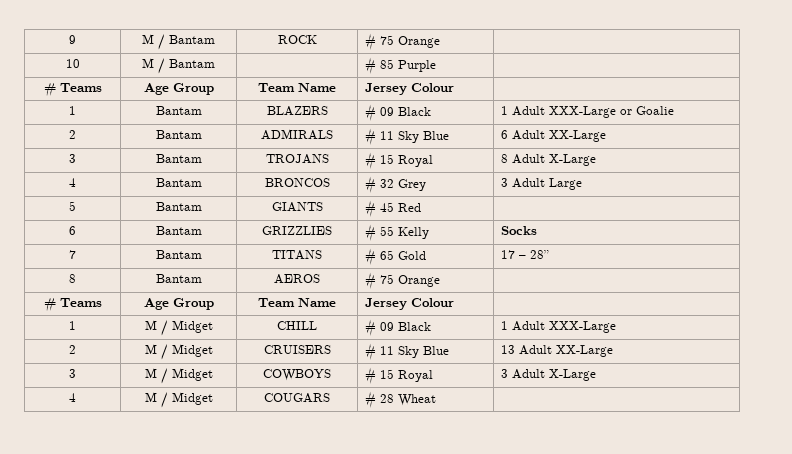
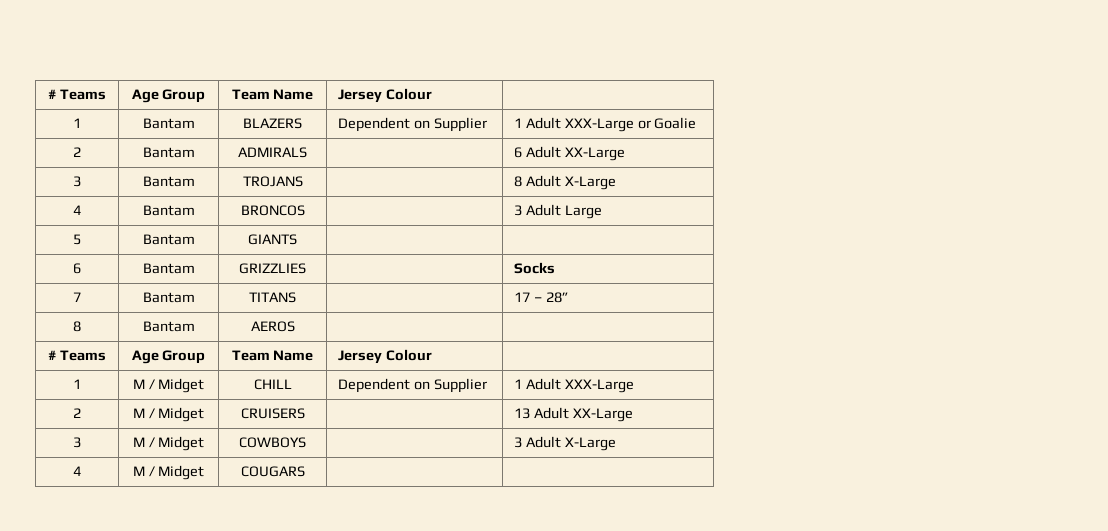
[69,35,76,44] [142,34,215,50] [277,35,317,44] [364,33,440,50] [65,59,80,68] [142,58,215,74] [364,57,436,74] 9 | M / Bantam | ROCK | # 75 Orange | // 10 | M / Bantam | | # 85 Purple | // -> (48, 94) none
[364,104,431,121] # 09 Black -> [337,117,487,132] Dependent on Supplier
[364,128,449,145] # 11 Sky Blue -> (307, 152) none
[364,152,433,169] # 15 Royal -> (303, 181) none
[364,176,426,193] # 32 Grey -> (305, 210) none
[364,200,421,217] # 45 Red -> (297, 239) none
[364,224,429,241] # 55 Kelly -> (306, 268) none
[364,248,426,265] # 65 Gold -> (296, 297) none
[364,272,440,289] # 75 Orange -> (295, 326) none
[364,319,431,336] # 09 Black -> [337,378,487,393] Dependent on Supplier
[364,343,449,360] # 11 Sky Blue -> (305, 413) none
[364,367,433,384] # 15 Royal -> (306, 442) none
[364,391,436,408] # 28 Wheat -> (305, 471) none

